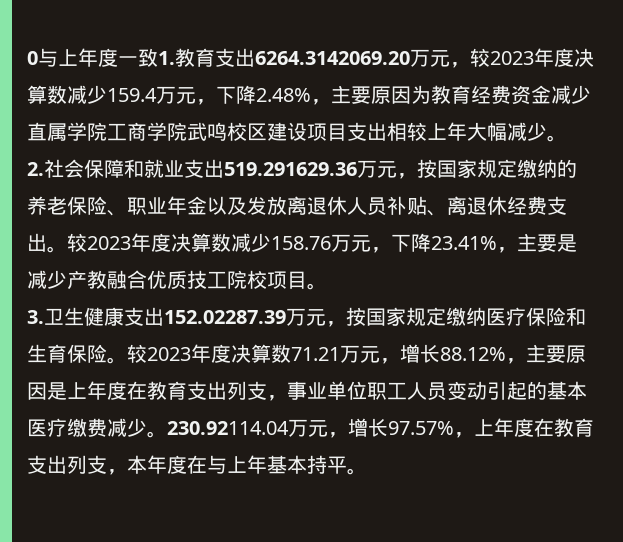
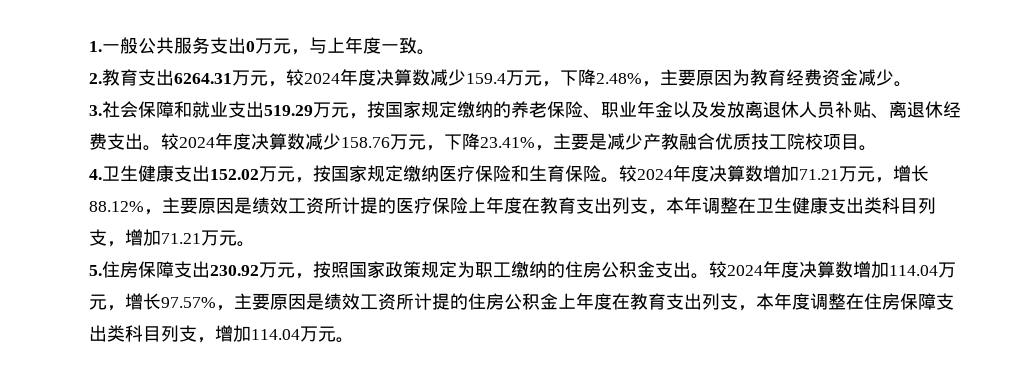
[27,51,38,65] 0 -> [89,37,309,55] 1.一般公共服务支出0万元，
[158,48,410,67] 1.教育支出6264.3142069.20 -> [417,49,435,55] [89,69,232,86] 。 // 2.教育支出6264.31
[490,51,534,65] 2023 -> [304,73,340,84] 2024
[27,122,567,142] [27,162,44,176] 直属学院工商学院武鸣校区建设项目支出相较上年大幅减少。 // 2. -> [894,81,912,87] [89,105,102,116] 。 // 3.
[224,162,357,176] 519.291629.36 -> [264,105,313,116] 519.29
[87,236,131,250] 2023 -> [179,137,215,148] 2024
[27,307,286,326] 3.卫生健康支出152.02287.39 -> [89,165,259,182] 4.卫生健康支出152.02
[147,344,291,363] 2023年度决算数 -> [637,165,799,182] 2024年度决算数增加
[67,381,587,401] [27,418,474,438] 上年度在教育支出列支，事业单位职工人员变动引起的基本医疗缴费减少。230.92114.04万元，增长97.57%， -> [252,197,936,215] [89,229,255,247] [89,261,956,279] [89,293,558,311] 绩效工资所计提的医疗保险上年度在教育支出列支，本年调整在卫生健康支出类科目列支，增加71.21万元。 // 5.住房保障支出230.92万元，按照国家政策规定为职工缴纳的住房公积金支出。较2024年度决算数增加114.04万元，增长97.57%，主要原因是绩效工资所计提的住房公积金
[187,455,347,474] 在与上年基本持平 -> [810,293,954,310] [89,325,336,343] 调整在住房保障支出类科目列支，增加114.04万元

